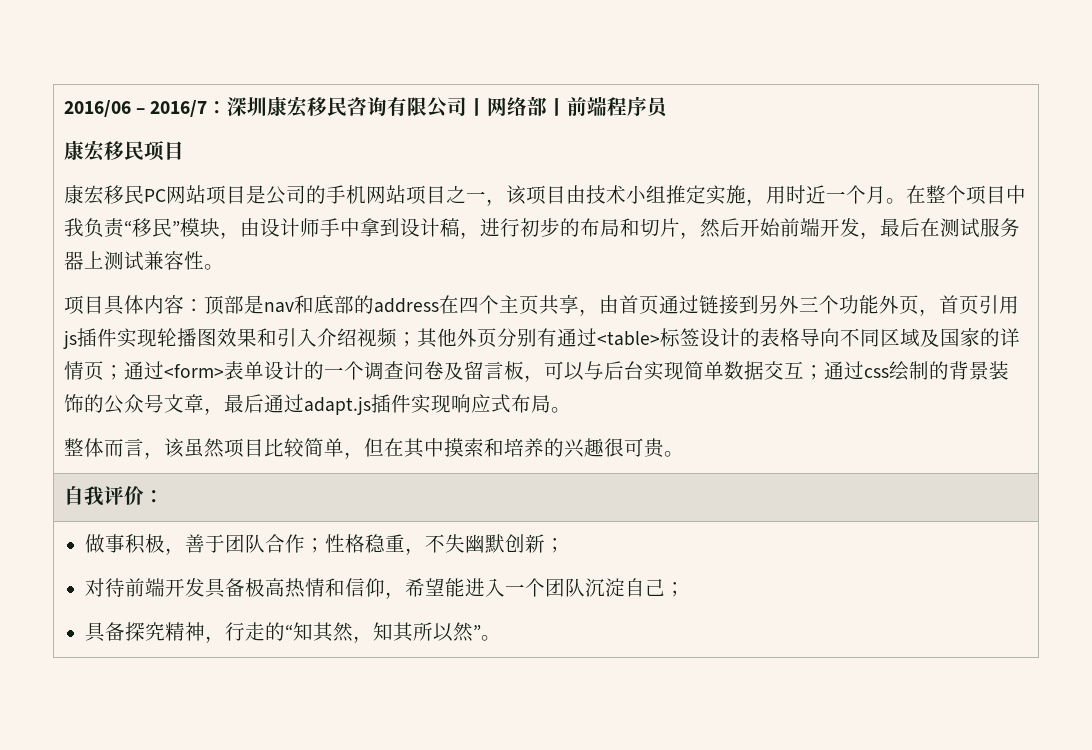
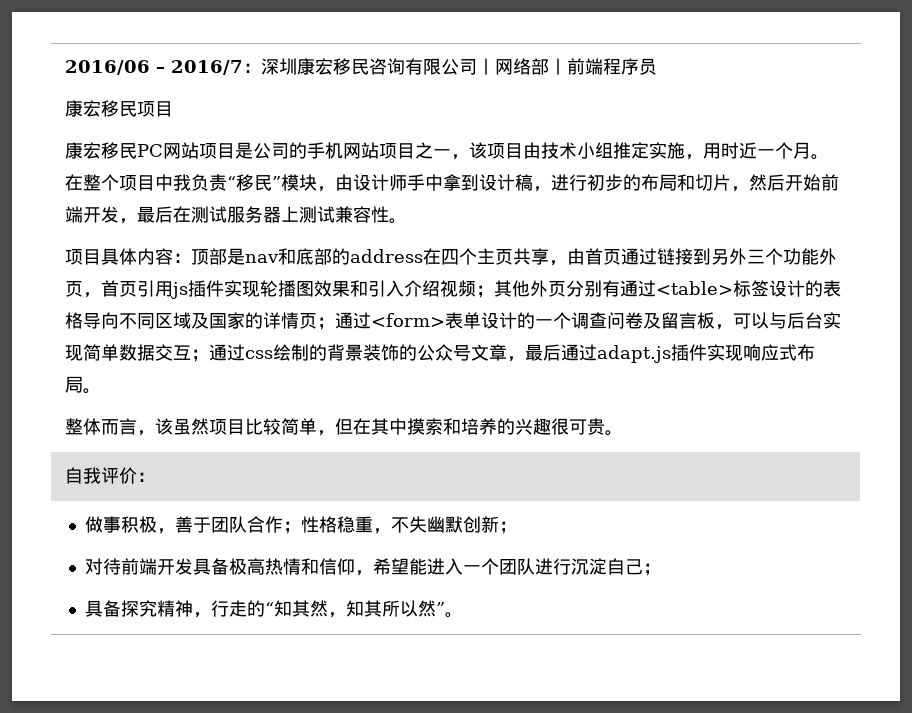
(585, 587) none -> [535,558,572,575] 进行

